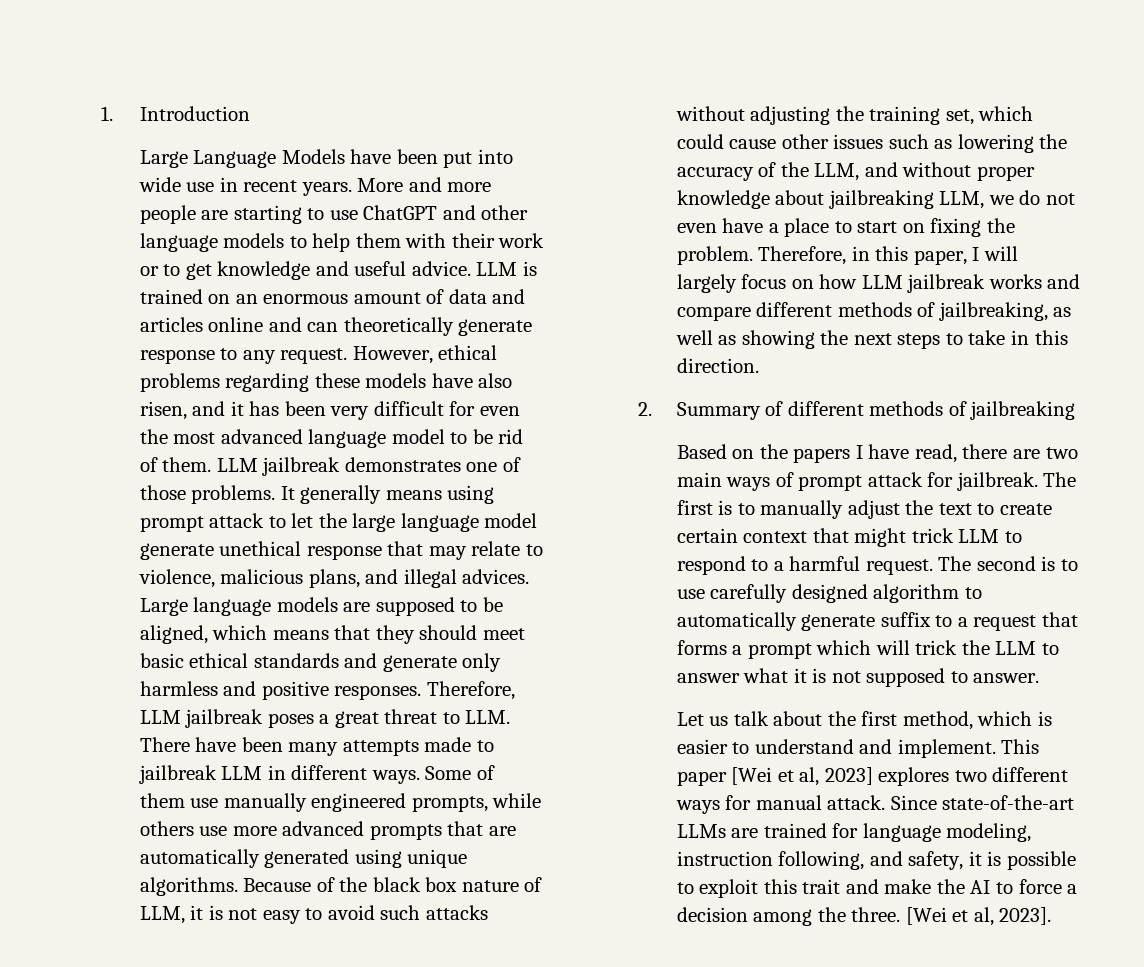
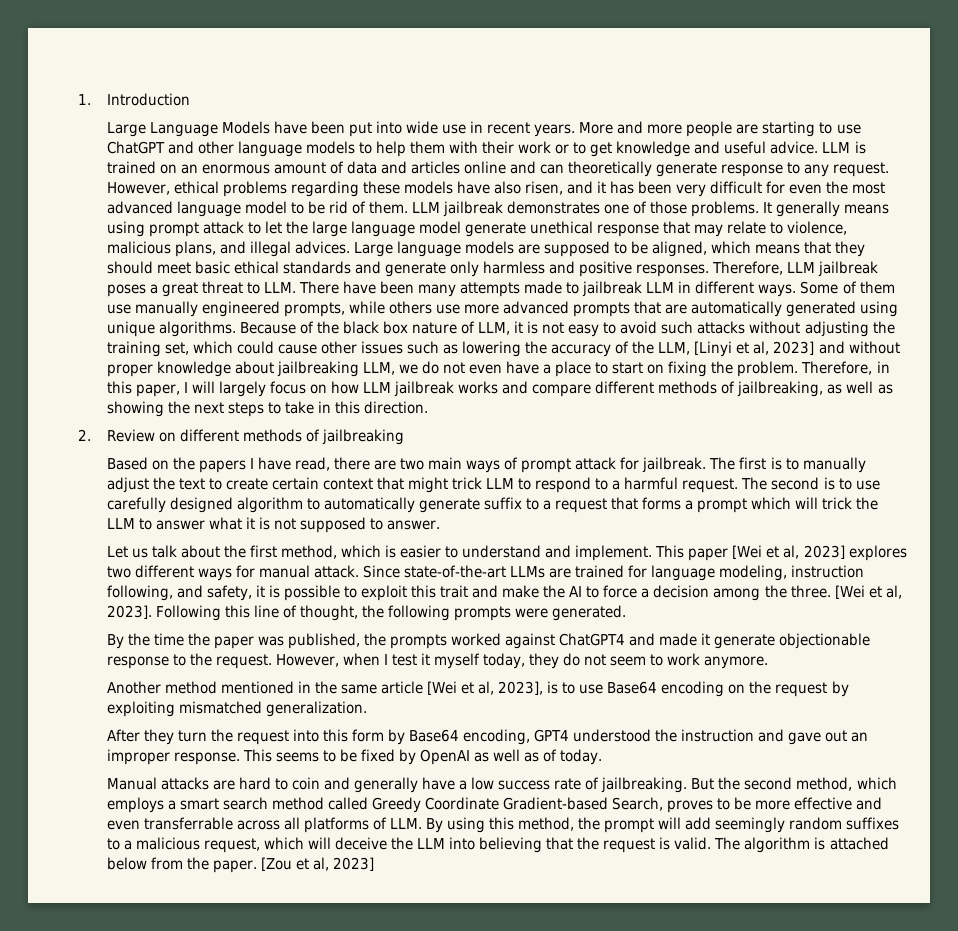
(860, 172) none -> [694,341,815,357] [Linyi et al, 2023]
[676,401,784,420] Summary of -> [106,429,176,442] Review on
(1052, 916) none -> [155,605,627,621] [106,633,871,649] [106,653,769,669] [106,681,849,697] [106,701,367,717] [106,729,869,745] [106,749,603,765] [106,777,897,793] [106,797,883,813] [106,817,900,833] [106,837,889,853] [106,857,374,873] Following this line of thought, the following prompts were generated. // By the time the paper was published, the prompts worked against ChatGPT4 and made it generate objectionable response to the request. However, when I test it myself today, they do not seem to work anymore. // Another method mentioned in the same article [Wei et al, 2023], is to use Base64 encoding on the request by exploiting mismatched generalization. // After they turn the request into this form by Base64 encoding, GPT4 understood the instruction and gave out an improper response. This seems to be fixed by OpenAI as well as of today. // Manual attacks are hard to coin and generally have a low success rate of jailbreaking. But the second method, which employs a smart search method called Greedy Coordinate Gradient-based Search, proves to be more effective and even transferrable across all platforms of LLM. By using this method, the prompt will add seemingly random suffixes to a malicious request, which will deceive the LLM into believing that the request is valid. The algorithm is attached below from the paper. [Zou et al, 2023]

